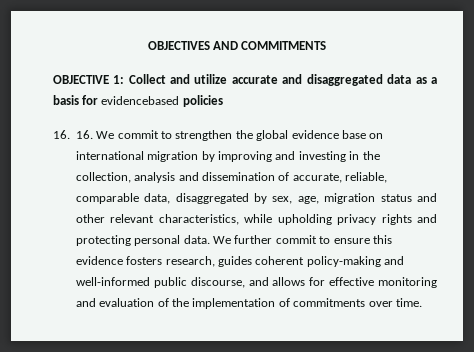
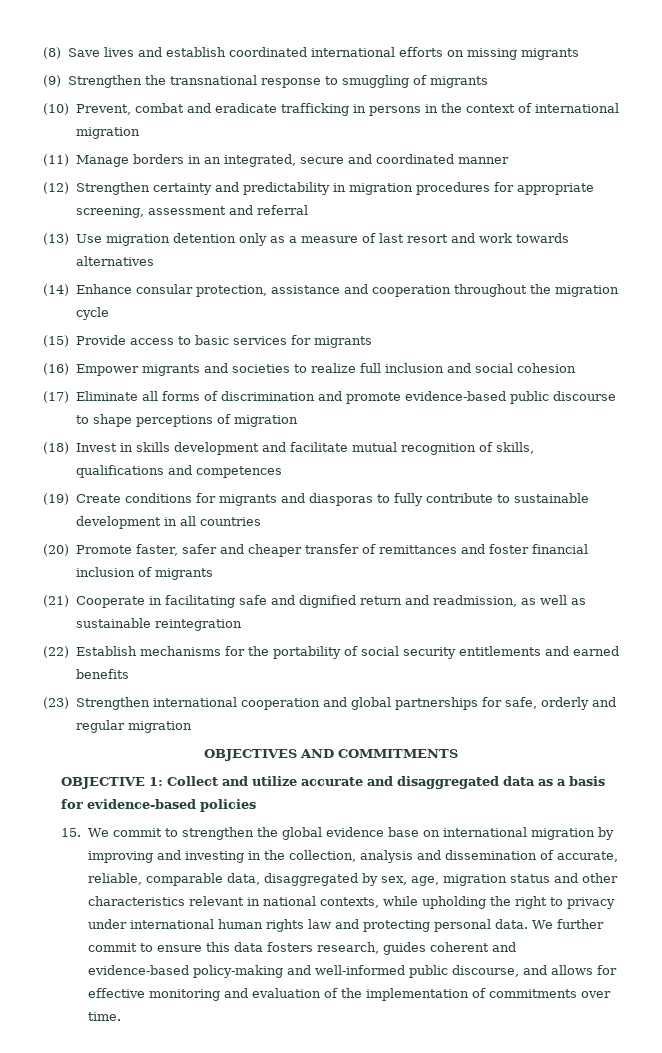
(147, 45) none -> [43,47,579,60] [43,75,488,88] [43,103,619,116] [75,127,140,139] [43,154,509,167] [43,182,594,195] [75,205,308,218] [43,233,569,246] [75,256,154,266] [43,284,619,297] [75,307,109,320] [43,335,372,348] [43,363,576,376] [43,391,616,404] [75,414,298,427] [43,442,534,455] [75,465,282,478] [43,493,589,506] [75,516,261,529] [43,544,589,557] [75,567,213,580] [43,595,586,608] [75,618,242,631] [43,646,619,659] [75,669,129,679] [43,697,616,710] [75,720,192,733] (8) Save lives and establish coordinated international efforts on missing migrants // (9) Strengthen the transnational response to smuggling of migrants // (10) Prevent, combat and eradicate trafficking in persons in the context of international migration // (11) Manage borders in an integrated, secure and coordinated manner // (12) Strengthen certainty and predictability in migration procedures for appropriate screening, assessment and referral // (13) Use migration detention only as a measure of last resort and work towards alternatives // (14) Enhance consular protection, assistance and cooperation throughout the migration cycle // (15) Provide access to basic services for migrants // (16) Empower migrants and societies to realize full inclusion and social cohesion // (17) Eliminate all forms of discrimination and promote evidence-based public discourse to shape perceptions of migration // (18) Invest in skills development and facilitate mutual recognition of skills, qualifications and competences // (19) Create conditions for migrants and diasporas to fully contribute to sustainable development in all countries // (20) Promote faster, safer and cheaper transfer of remittances and foster financial inclusion of migrants // (21) Cooperate in facilitating safe and dignified return and readmission, as well as sustainable reintegration // (22) Establish mechanisms for the portability of social security entitlements and earned benefits // (23) Strengthen international cooperation and global partnerships for safe, orderly and regular migration //
[101,96,180,105] evidencebased -> [87,799,197,809] evidence-based
[52,130,93,139] 16. 16. -> [61,828,82,837] 15.
[110,214,412,225] relevant characteristics, while upholding privacy rights -> [87,896,615,909] [87,919,331,932] characteristics relevant in national contexts, while upholding the right to privacy under international human rights law
[75,256,123,265] evidence -> [233,942,263,952] data
(305, 260) none -> [491,942,516,952] [87,965,189,975] and evidence-based

